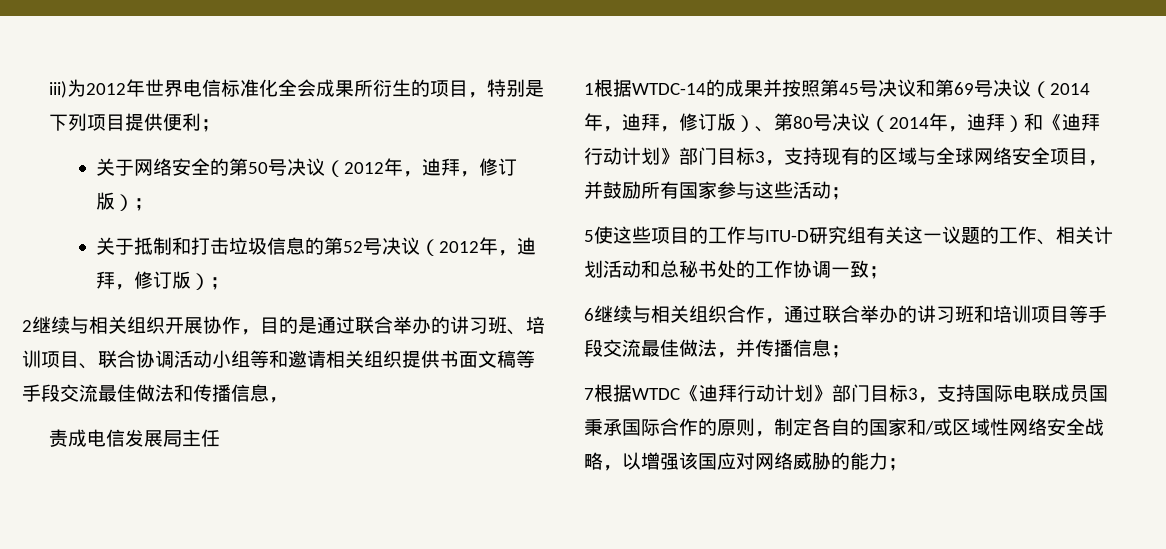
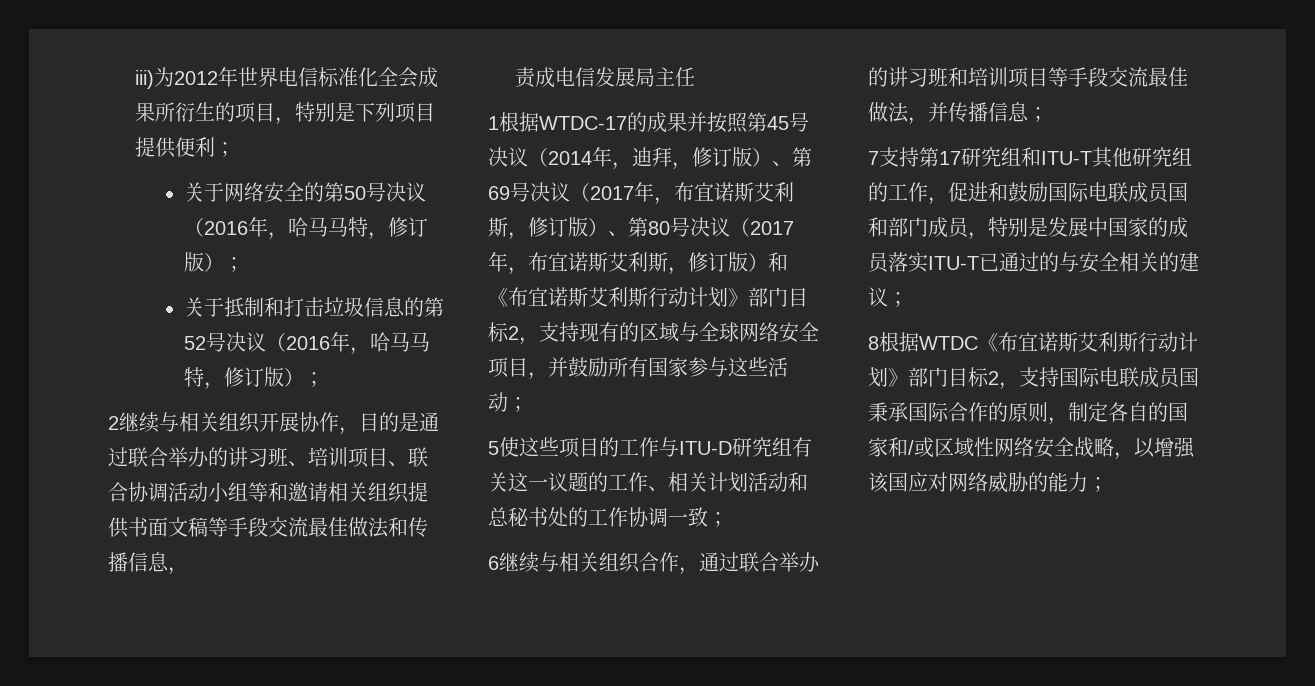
[343,158,460,177] 2012年，迪拜 -> [204,217,369,240] 2016年，哈马马特
[438,237,536,256] [95,271,115,289] 2012年，迪拜 -> [286,332,431,355] [184,367,205,387] 2016年，哈马马特
[632,83,706,95] WTDC-14 -> [539,116,627,130] WTDC-17
[916,79,1031,97] 和第69号决议 -> (528, 157) none
[793,113,1100,132] [584,147,765,165] 80号决议（2014年，迪拜）和《迪拜行动计划》部门目标3 -> [488,182,794,205] [488,217,794,240] [488,252,788,275] [488,287,808,307] [488,322,519,342] 69号决议（2017年，布宜诺斯艾利斯，修订版）、第80号决议（2017年，布宜诺斯艾利斯，修订版）和《布宜诺斯艾利斯行动计划》部门目标2
[594,384,918,402] 根据WTDC《迪拜行动计划》部门目标3 -> [879,147,1192,168] [868,182,1188,205] [868,217,1188,240] [868,252,1199,273] [868,287,908,307] [868,332,1198,352] [868,367,999,387] 支持第17研究组和ITU-T其他研究组的工作，促进和鼓励国际电联成员国和部门成员，特别是发展中国家的成员落实ITU-T已通过的与安全相关的建议； // 8根据WTDC《布宜诺斯艾利斯行动计划》部门目标2

